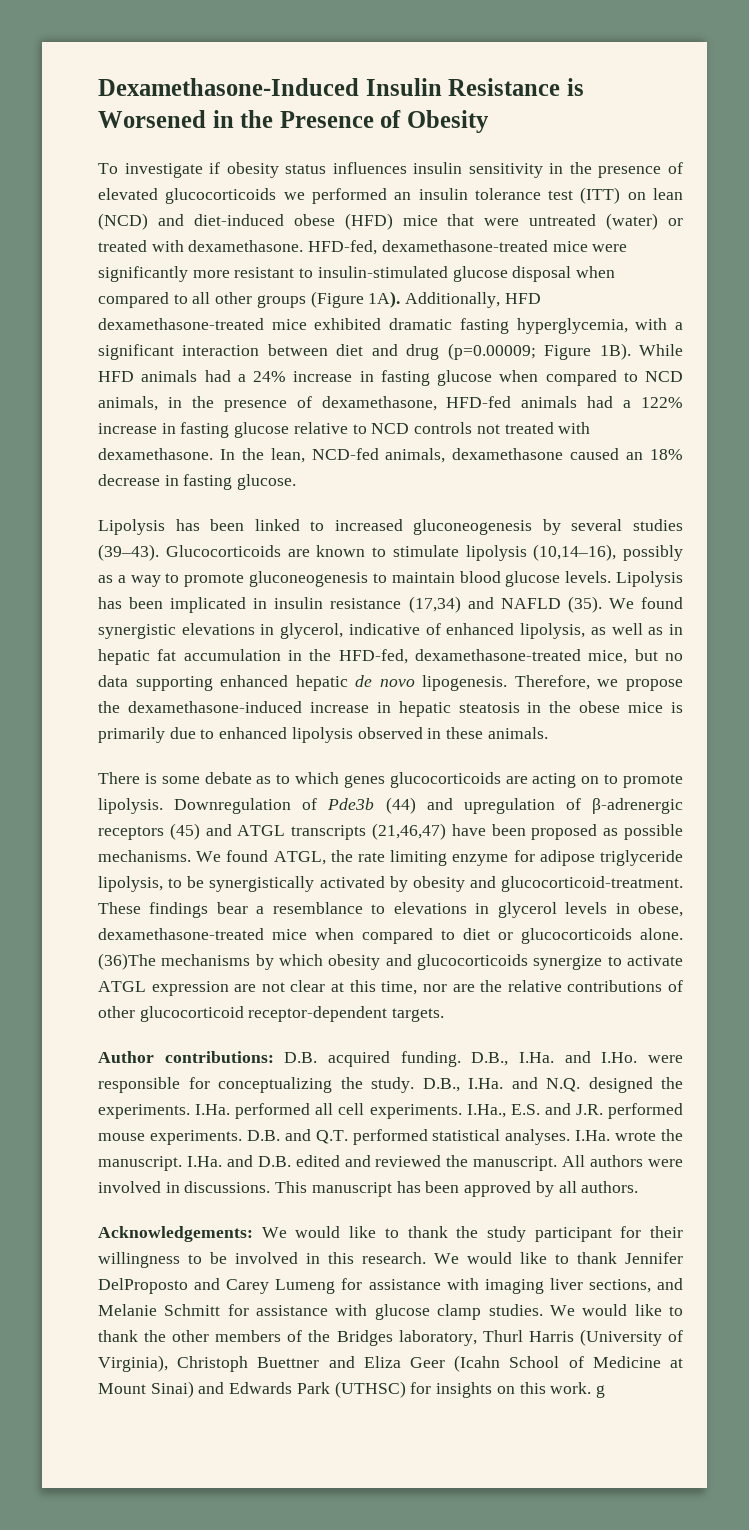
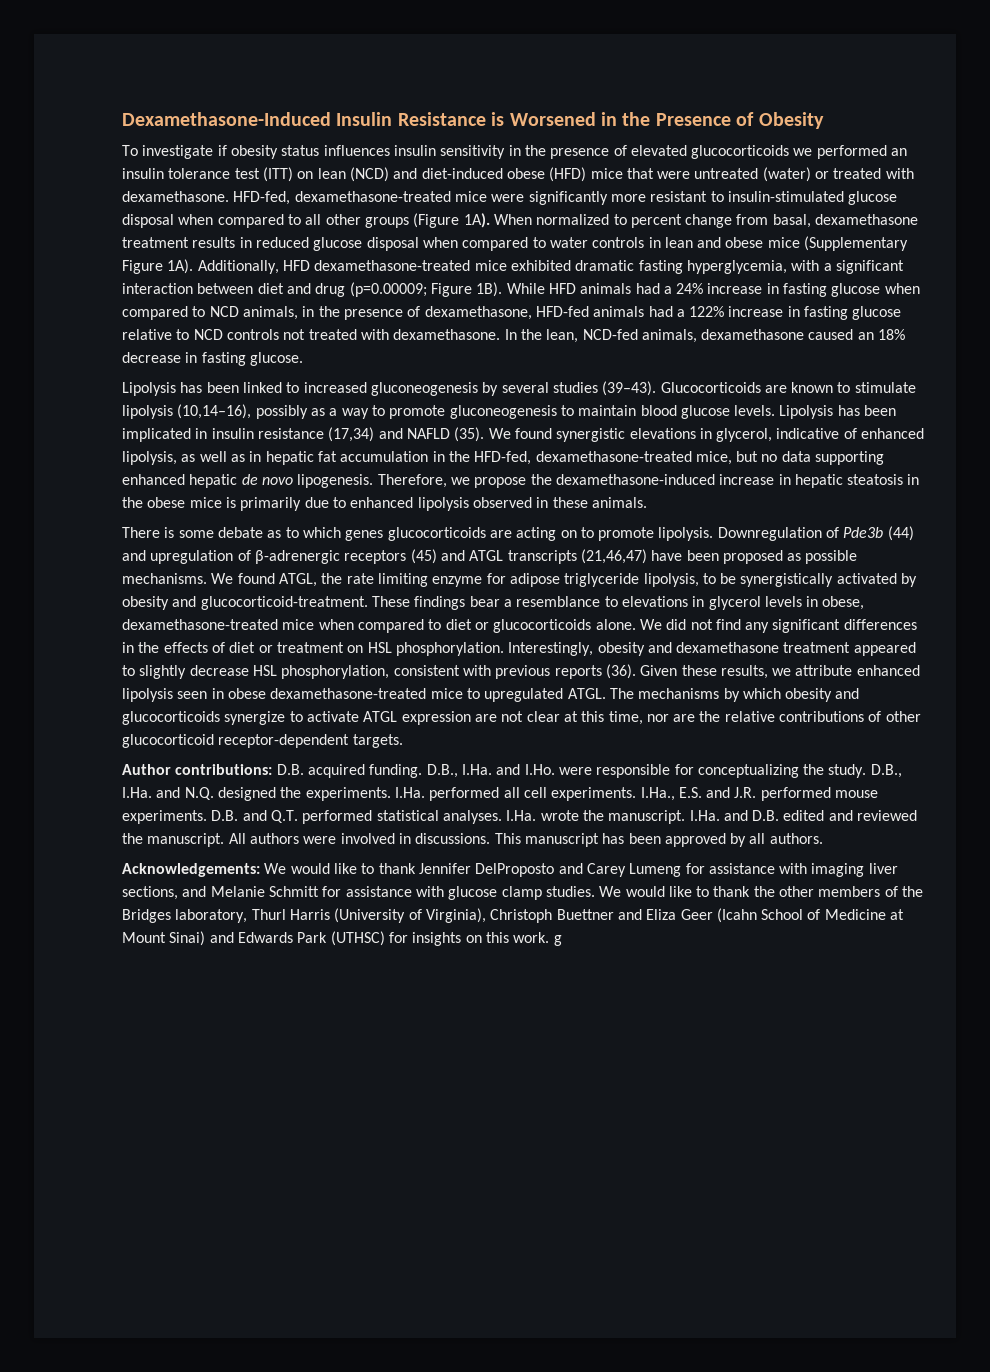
(401, 299) none -> [493,214,919,228] [122,236,909,251] [122,259,194,274] When normalized to percent change from basal, dexamethasone treatment results in reduced glucose disposal when compared to water controls in lean and obese mice (Supplementary Figure 1A).
[98,953,156,970] (36)The -> [639,619,917,633] [122,642,916,656] [122,664,920,679] [122,688,634,702] We did not find any significant differences in the effects of diet or treatment on HSL phosphorylation. Interestingly, obesity and dexamethasone treatment appeared to slightly decrease HSL phosphorylation, consistent with previous reports (36). Given these results, we attribute enhanced lipolysis seen in obese dexamethasone-treated mice to upregulated ATGL. The
[456,1226,683,1242] [98,1252,617,1268] the study participant for their willingness to be involved in this research. We would like to thank -> (416, 868) none

